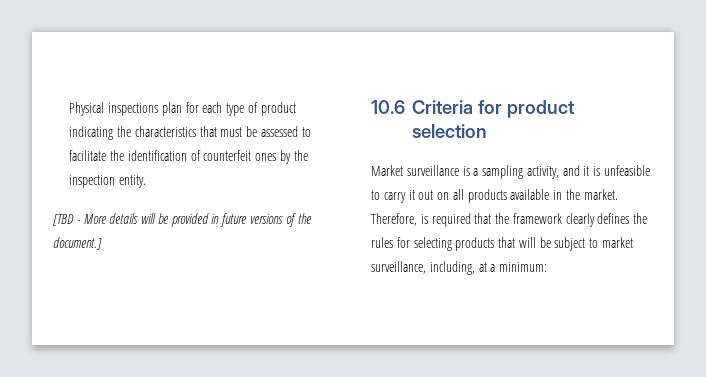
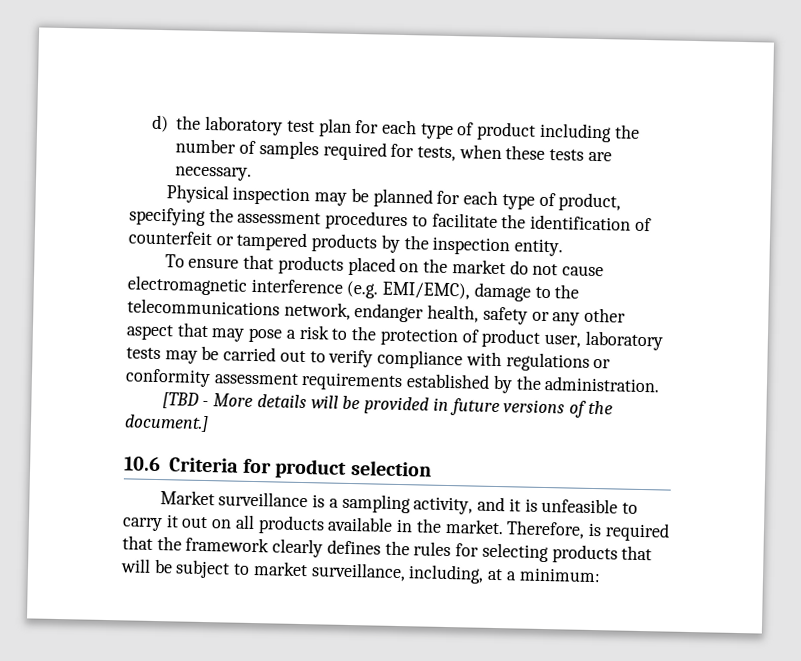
[69,102,158,116] Physical inspections -> [151,114,315,136] d) the laboratory test
[69,126,298,140] indicating the characteristics that must be assessed -> [538,122,640,143] [175,138,612,162] [175,166,253,181] [165,184,622,212] [129,207,409,231] including the number of samples required for tests, when these tests are necessary. // Physical inspection may be planned for each type of product, specifying the assessment procedures
[255,153,277,161] ones -> [215,231,378,253] or tampered products
(146, 181) none -> [164,254,604,277] [127,275,580,302] [127,298,627,326] [126,322,664,351] [126,345,612,372] [125,368,661,394] // To ensure that products placed on the market do not cause electromagnetic interference (e.g. EMI/EMC), damage to the telecommunications network, endanger health, safety or any other aspect that may pose a risk to the protection of product user, laboratory tests may be carried out to verify compliance with regulations or conformity assessment requirements established by the administration.

